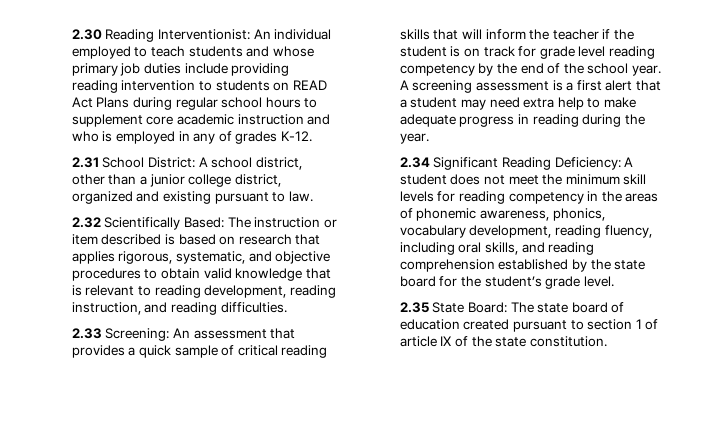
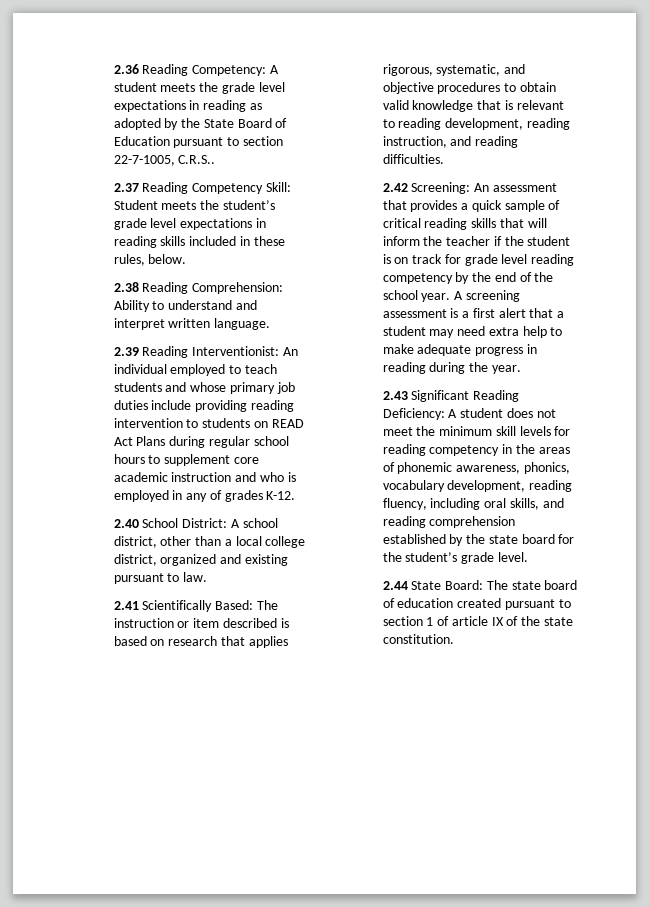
[71,29,102,40] 2.30 -> [113,64,279,76] [113,82,285,94] [113,100,262,112] [113,118,288,130] [113,136,283,148] [113,155,216,166] [113,182,291,194] [113,200,275,210] [113,218,266,230] [113,236,285,248] [113,254,187,266] [113,282,284,294] [113,300,257,312] [113,318,271,330] [113,347,139,356] 2.36 Reading Competency: A student meets the grade level expectations in reading as adopted by the State Board of Education pursuant to section 22-7-1005, C.R.S.. // 2.37 Reading Competency Skill: Student meets the student’s grade level expectations in reading skills included in these rules, below. // 2.38 Reading Comprehension: Ability to understand and interpret written language. // 2.39
[71,157,99,168] 2.31 -> [113,519,139,528] 2.40
[149,174,185,187] junior -> [235,536,262,546] local
[71,217,101,228] 2.32 -> [113,601,139,610] 2.41
[71,328,102,339] 2.33 -> [382,183,408,192] 2.42
[399,157,430,168] 2.34 -> [382,391,408,400] 2.43
[399,302,429,313] 2.35 -> [382,581,408,590] 2.44

